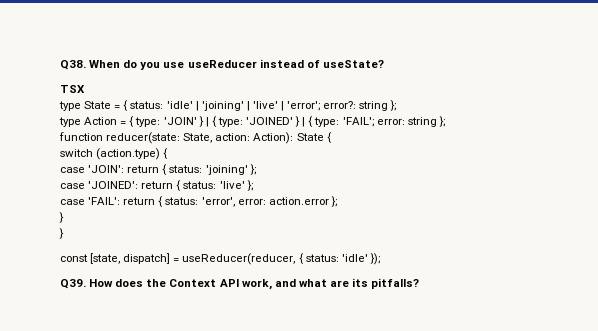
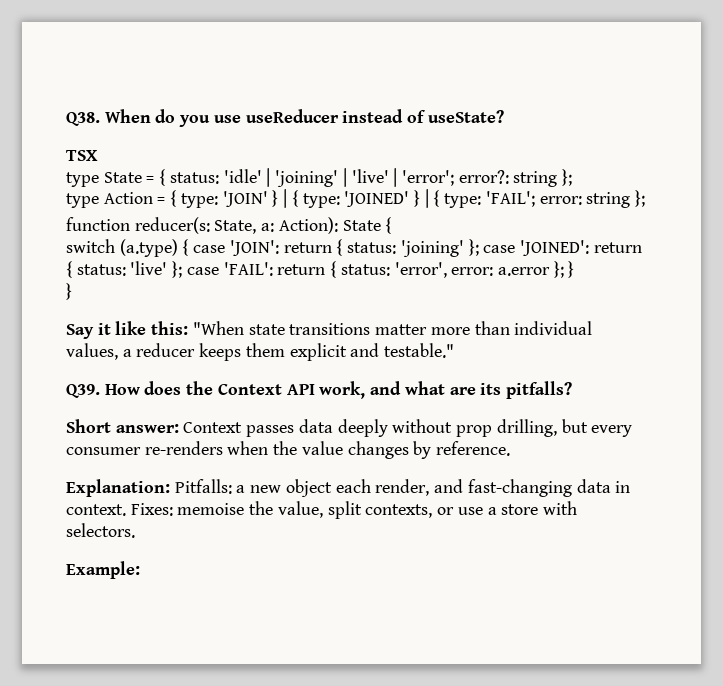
[106,132,251,144] reducer(state: State, action: -> [134,217,275,234] reducer(s: State, a:
[96,148,169,160] (action.type) { // -> [119,239,189,257] (a.type) {
(256, 169) // -> (479, 247) none
(253, 185) // -> (183, 269) none
[268,196,337,207] action.error }; // -> [497,261,564,278] a.error };
[60,253,380,265] const [state, dispatch] = useReducer(reducer, { status: 'idle' }); -> [66,321,593,339] [66,343,455,361] Say it like this: "When state transitions matter more than individual values, a reducer keeps them explicit and testable."
(420, 283) none -> [66,419,633,437] [66,441,511,459] [66,479,631,497] [66,501,577,519] [66,523,135,538] [66,561,140,579] // Short answer: Context passes data deeply without prop drilling, but every consumer re-renders when the value changes by reference. // Explanation: Pitfalls: a new object each render, and fast-changing data in context. Fixes: memoise the value, split contexts, or use a store with selectors. // Example:

